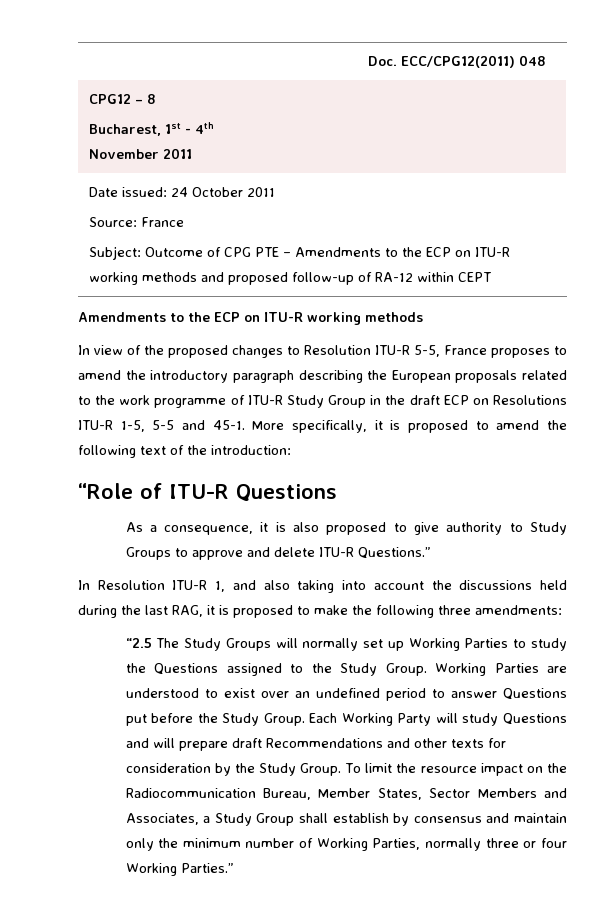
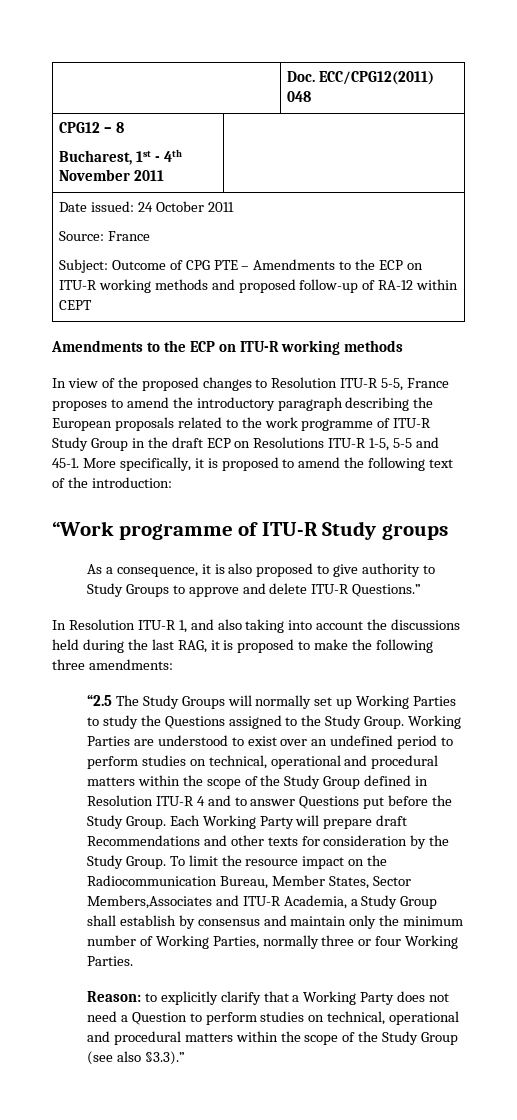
[78,483,337,502] “Role of ITU-R Questions -> [52,521,448,540] “Work programme of ITU-R Study groups
(445, 693) none -> [86,755,439,769] [86,775,429,789] [86,795,247,806] perform studies on technical, operational and procedural matters within the scope of the Study Group defined in Resolution ITU-R 4 and to
[462,713,567,726] [125,738,175,748] study Questions and will -> (320, 820) none
[477,788,567,798] [125,813,199,825] Members and Associates, -> [86,895,347,909] Members,Associates and ITU-R Academia,
[180,863,234,873] Parties.” -> [86,956,133,966] [86,991,450,1005] [86,1011,460,1025] [86,1031,459,1045] [86,1051,185,1065] Parties. // Reason: to explicitly clarify that a Working Party does not need a Question to perform studies on technical, operational and procedural matters within the scope of the Study Group (see also §3.3).”

